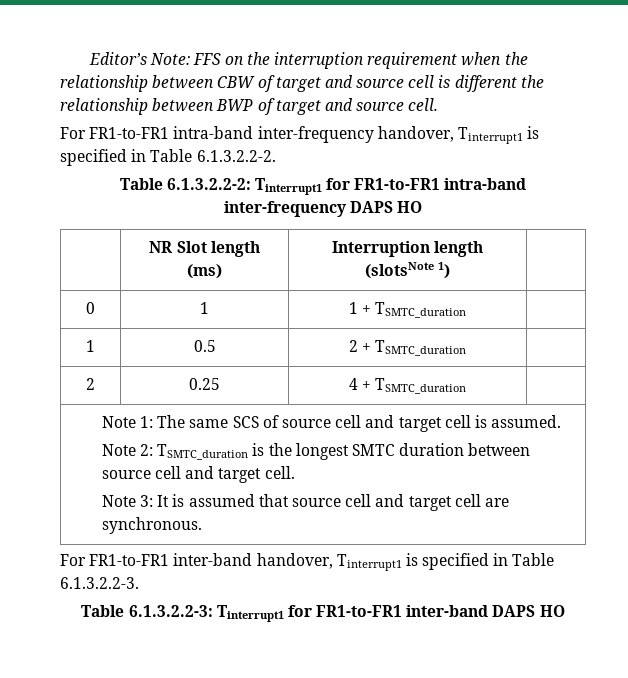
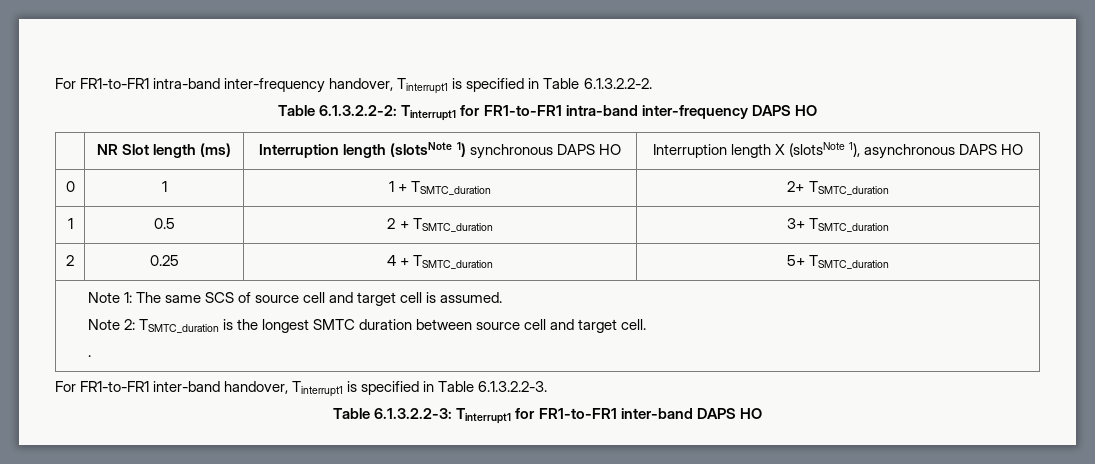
[89,52,528,69] [60,75,544,92] [60,98,439,115] Editor’s Note: FFS on the interruption requirement when the relationship between CBW of target and source cell is different the relationship between BWP of target and source cell. // -> (55, 83) none
(451, 270) | -> [469,144,621,159] [652,142,1024,159] synchronous DAPS HO | Interruption length X (slotsNote 1), asynchronous DAPS HO
(467, 310) none -> [787,181,889,195] 2+ TSMTC_duration
(467, 348) none -> [786,218,890,232] 3+ TSMTC_duration
(467, 386) none -> [786,255,890,269] 5+ TSMTC_duration
[101,494,509,511] [101,517,202,534] Note 3: It is assumed that source cell and target cell are synchronous. -> [87,355,91,357] .

